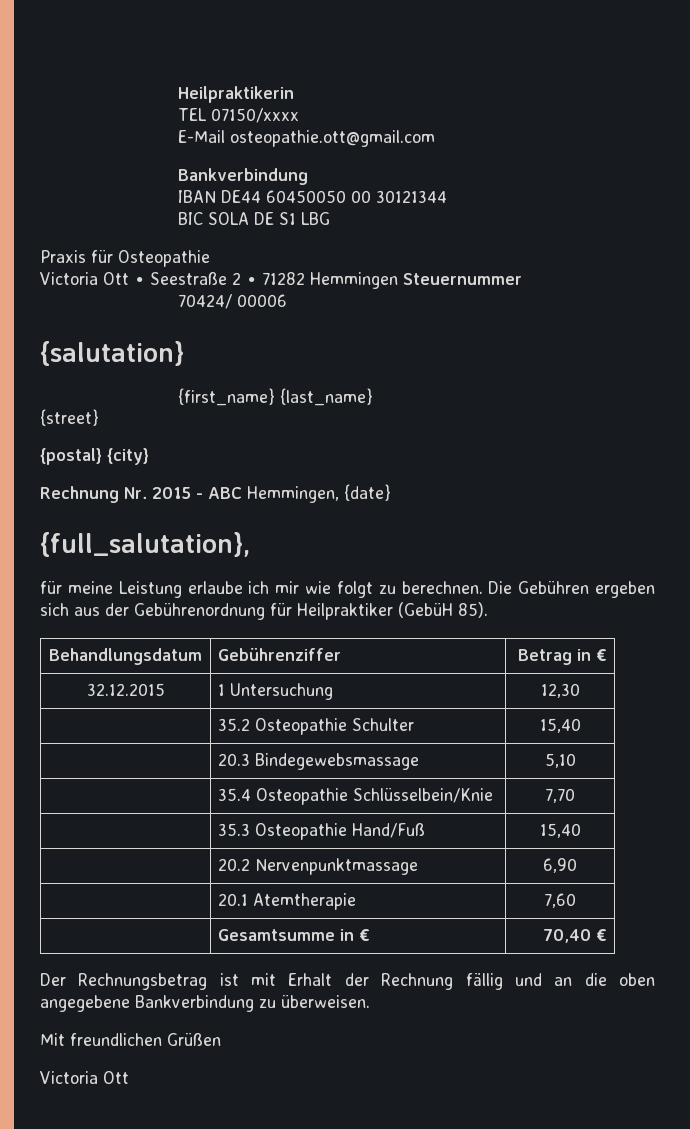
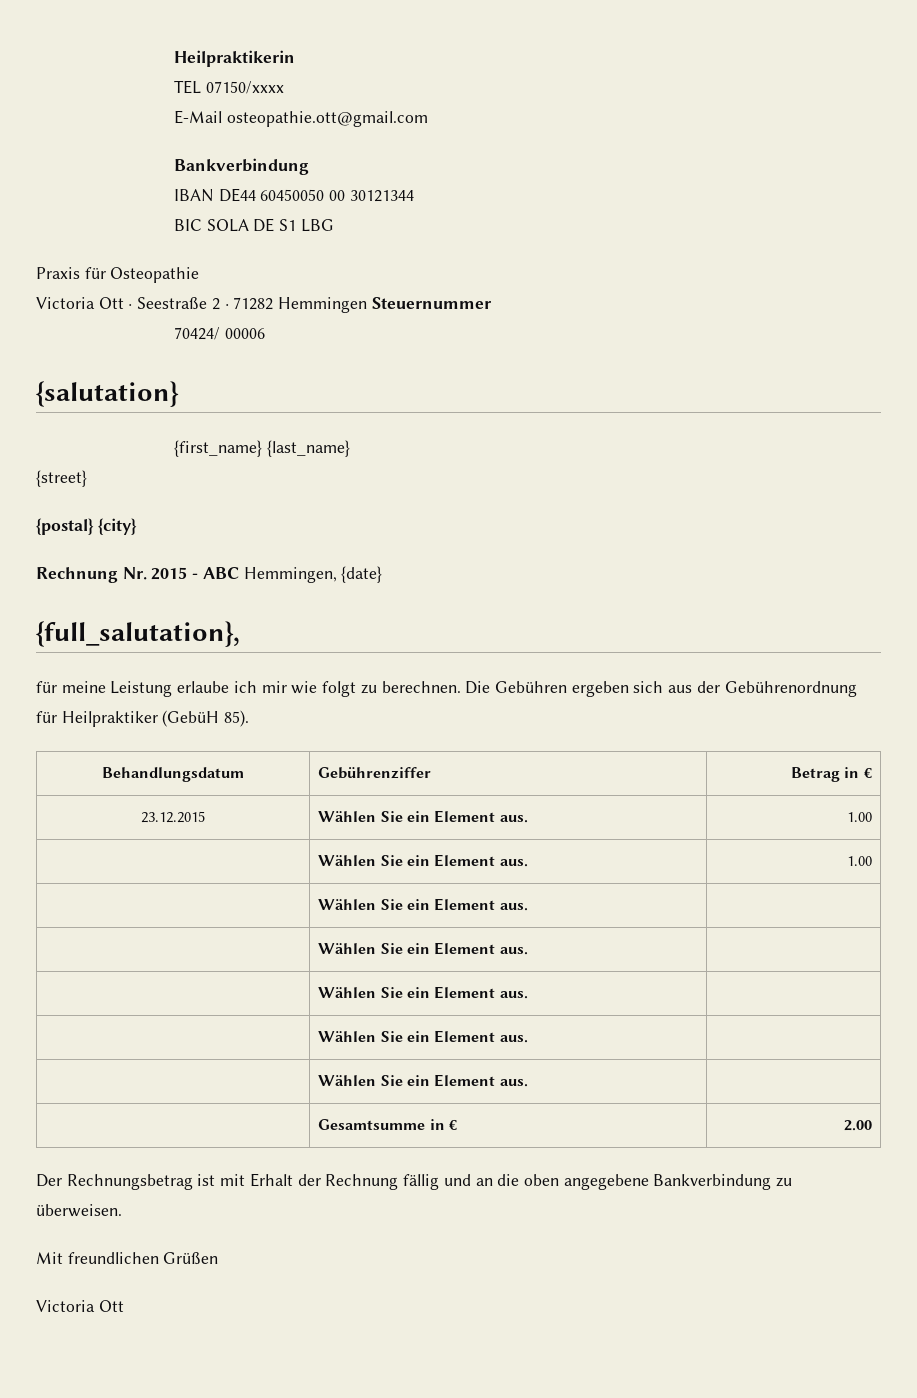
[86,683,165,696] [218,683,334,700] [540,683,580,698] [218,718,415,735] [539,718,581,733] [218,753,420,770] [544,753,576,768] [218,788,494,805] [545,788,575,803] [218,823,426,840] [539,823,581,838] [218,858,419,875] [543,858,577,873] [218,893,357,910] [544,893,576,908] 32.12.2015 | 1 Untersuchung | 12,30 // | 35.2 Osteopathie Schulter | 15,40 // | 20.3 Bindegewebsmassage | 5,10 // | 35.4 Osteopathie Schlüsselbein/Knie | 7,70 // | 35.3 Osteopathie Hand/Fuß | 15,40 // | 20.2 Nervenpunktmassage | 6,90 // | 20.1 Atemtherapie | 7,60 -> [141,811,205,823] [318,810,528,823] [846,812,872,822] [318,854,528,867] [846,856,872,866] [318,898,528,911] [318,942,528,955] [318,986,528,999] [318,1030,528,1043] [318,1074,528,1087] 23.12.2015 | Wählen Sie ein Element aus. | 1.00 // | Wählen Sie ein Element aus. | 1.00 // | Wählen Sie ein Element aus. | // | Wählen Sie ein Element aus. | // | Wählen Sie ein Element aus. | // | Wählen Sie ein Element aus. | // | Wählen Sie ein Element aus. |
[542,929,607,943] 70,40 € -> [843,1120,872,1131] 2.00

